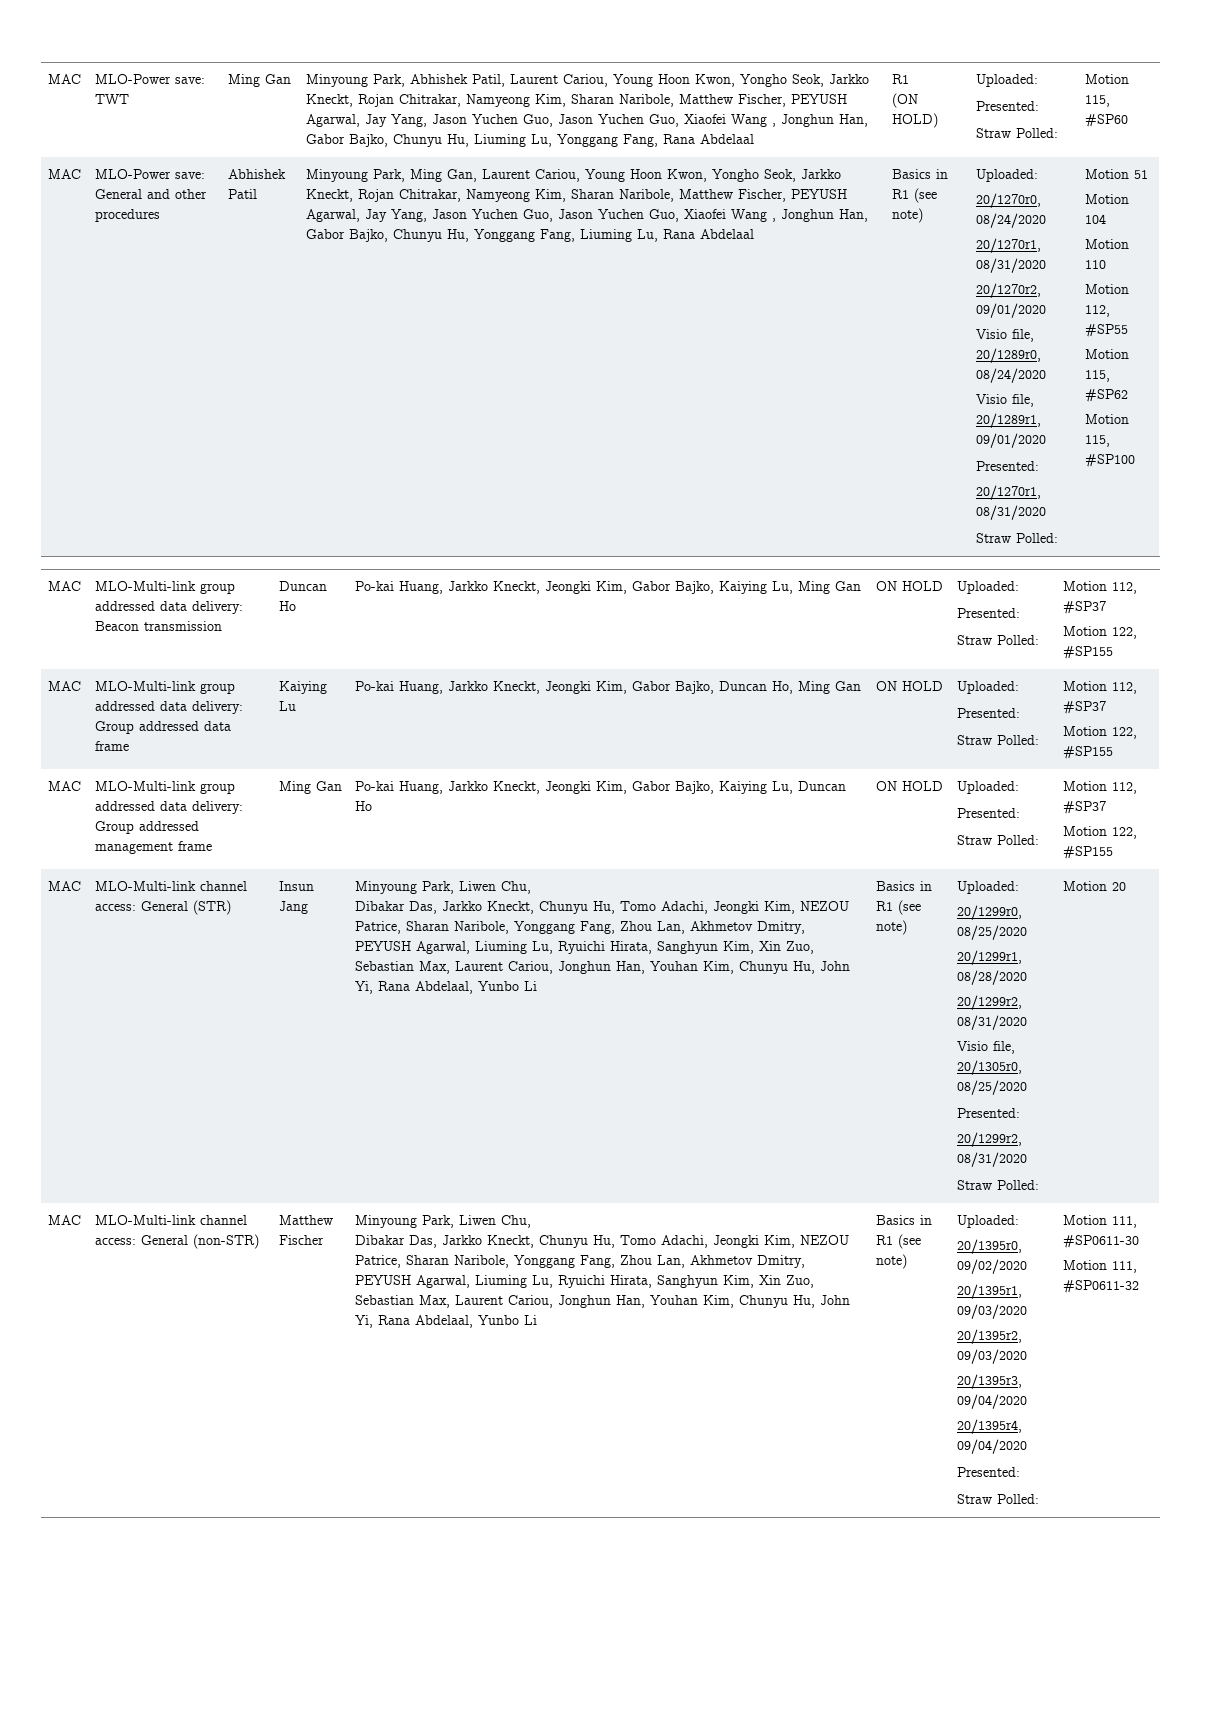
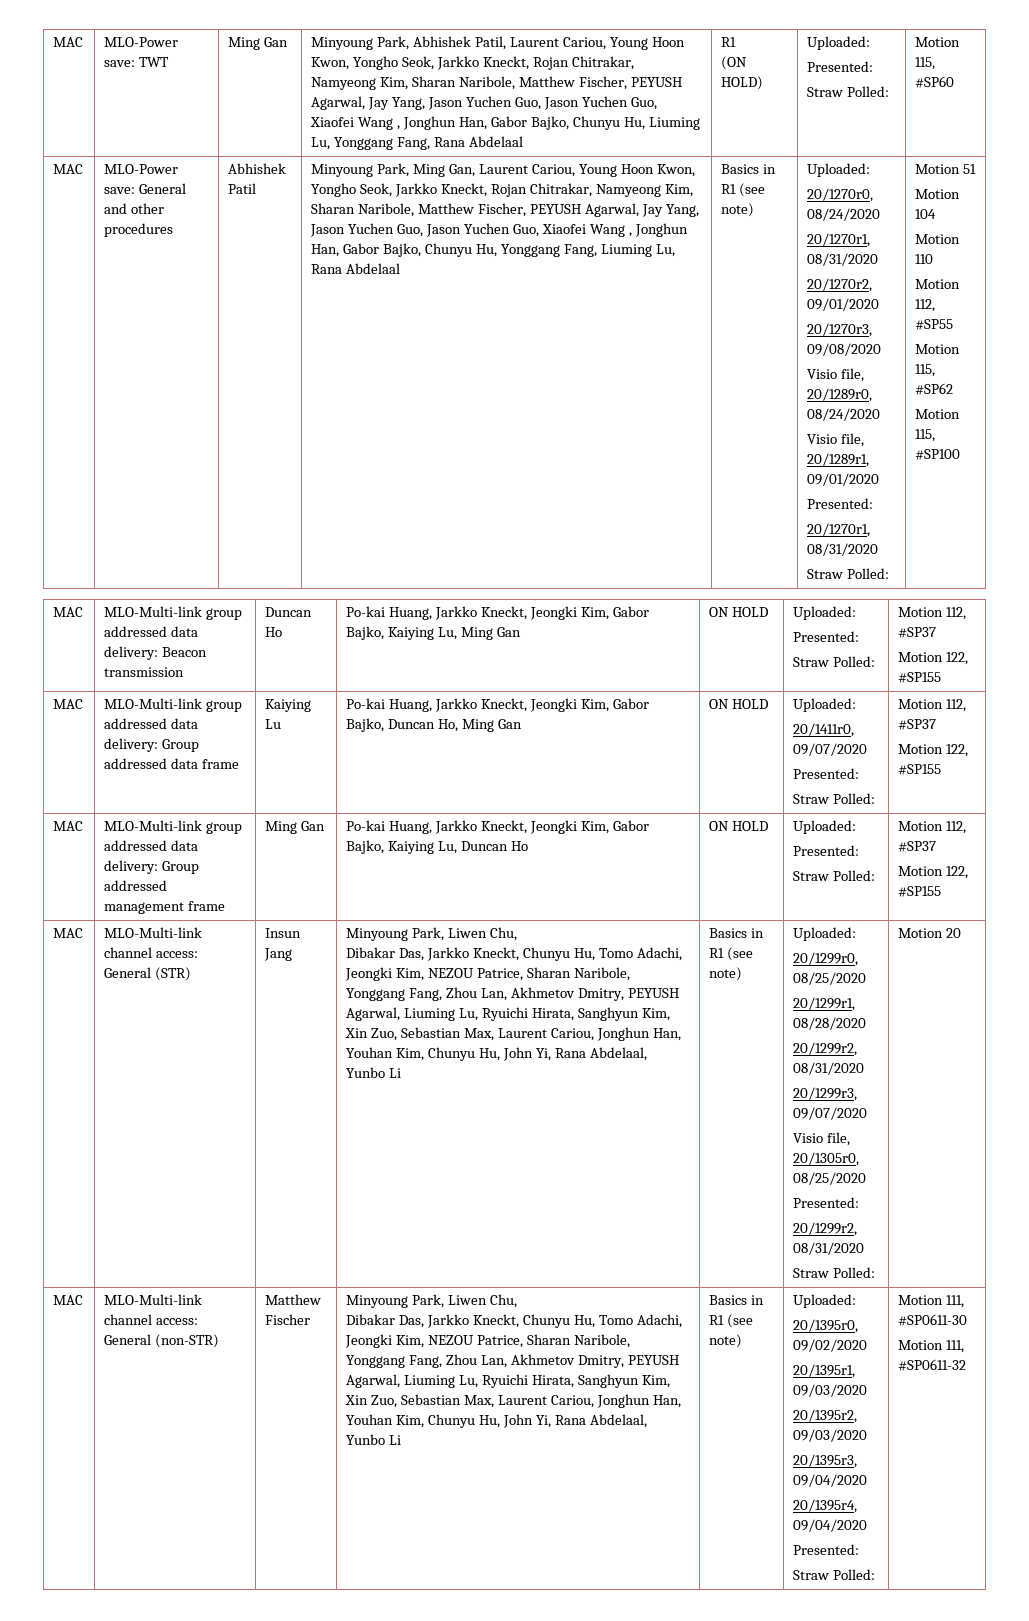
(1046, 310) none -> [807,323,873,337] [807,343,882,356] // 20/1270r3, 09/08/2020
(1019, 687) none -> [793,723,855,737] [793,743,868,756] // 20/1411r0, 09/07/2020
(1027, 1022) none -> [793,1087,858,1101] [793,1107,868,1120] // 20/1299r3, 09/07/2020

